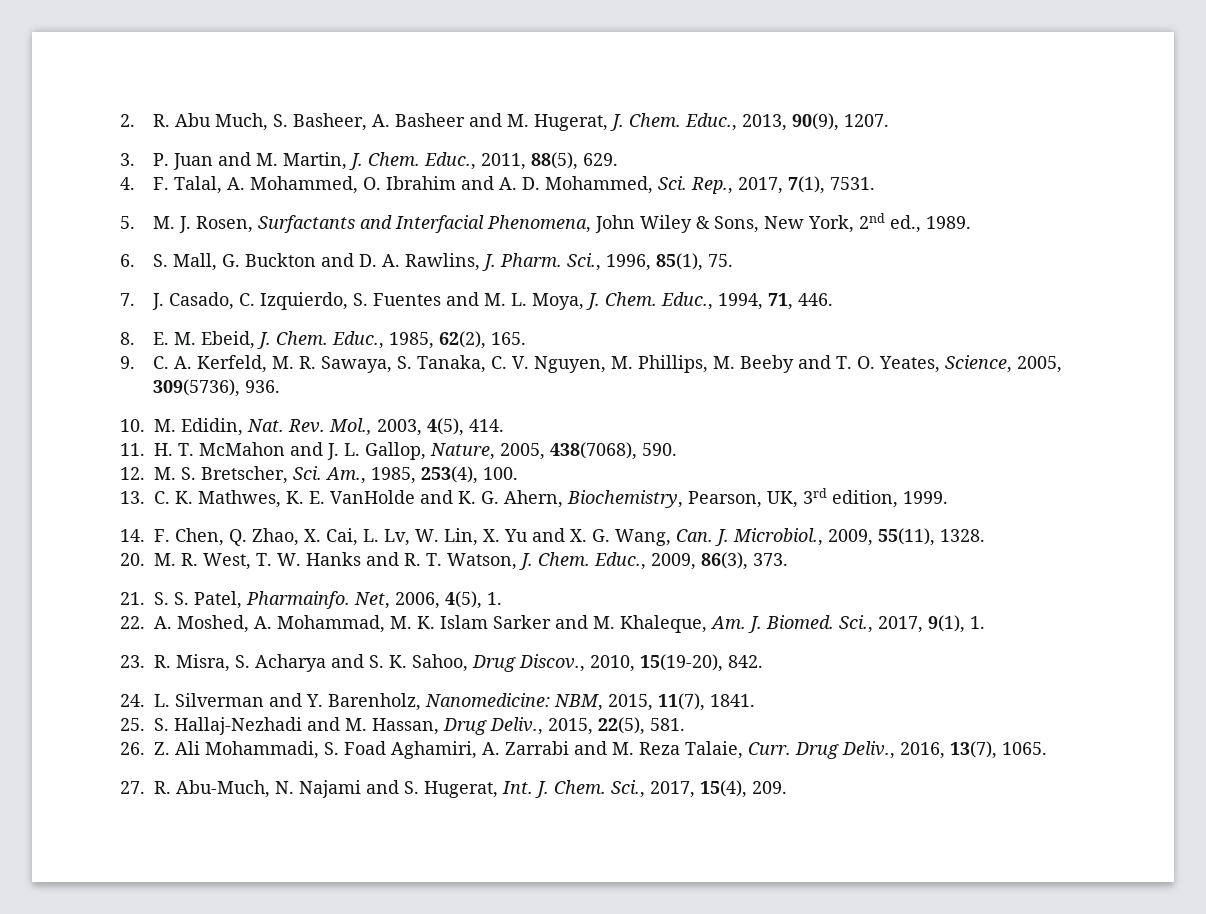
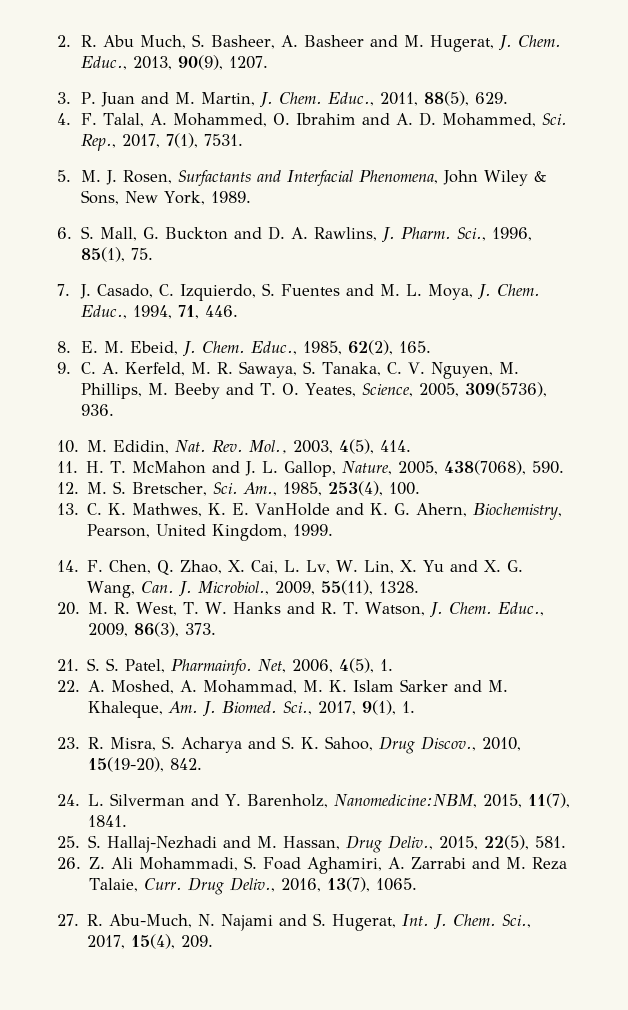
[859,213,922,233] 2nd ed., -> (206, 198) none
[767,488,898,508] UK, 3rd edition, -> [156,524,288,541] United Kingdom,
[425,693,603,711] Nanomedicine: NBM, -> [334,794,478,808] Nanomedicine:NBM,

